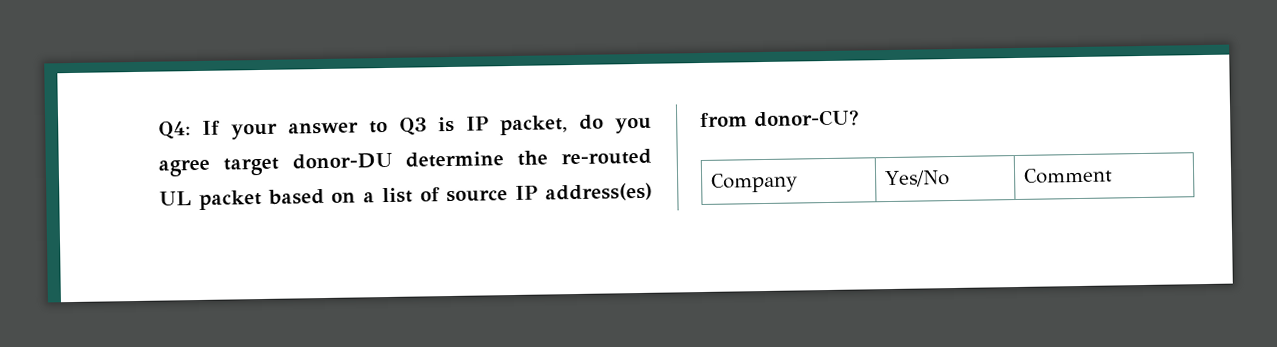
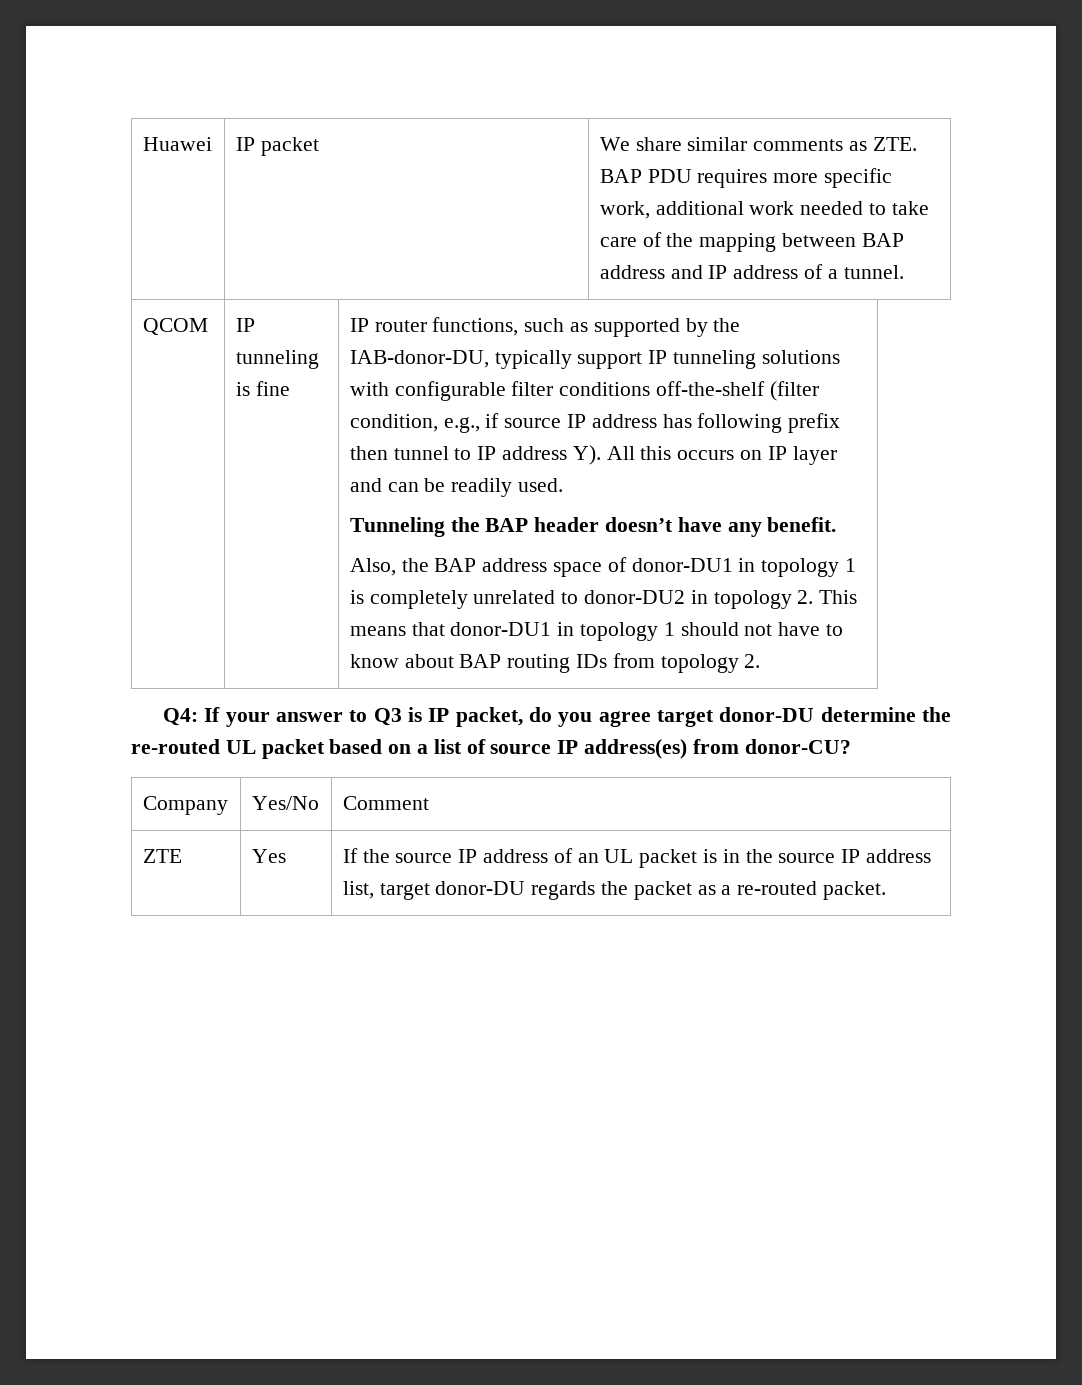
(158, 130) none -> [142,137,212,151] [235,137,319,156] [599,137,917,151] [599,168,892,188] [599,201,929,219] [599,232,904,252] [599,264,904,279] [142,318,208,335] [235,318,255,332] [235,350,319,369] [235,381,290,396] [349,317,741,337] [349,350,840,369] [349,381,819,401] [349,413,841,433] [349,445,837,465] [349,478,563,497] [349,517,837,537] [349,557,856,577] [349,590,858,609] [349,622,843,641] [349,653,761,673] Huawei | IP packet | We share similar comments as ZTE. BAP PDU requires more specific work, additional work needed to take care of the mapping between BAP address and IP address of a tunnel. // QCOM | IP tunneling is fine | IP router functions, such as supported by the IAB-donor-DU, typically support IP tunneling solutions with configurable filter conditions off-the-shelf (filter condition, e.g., if source IP address has following prefix then tunnel to IP address Y). All this occurs on IP layer and can be readily used. // Tunneling the BAP header doesn’t have any benefit. // Also, the BAP address space of donor-DU1 in topology 1 is completely unrelated to donor-DU2 in topology 2. This means that donor-DU1 in topology 1 should not have to know about BAP routing IDs from topology 2. //
(1114, 175) none -> [142,849,182,863] [251,849,286,863] [342,848,931,868] [342,881,886,900] // ZTE | Yes | If the source IP address of an UL packet is in the source IP address list, target donor-DU regards the packet as a re-routed packet.

